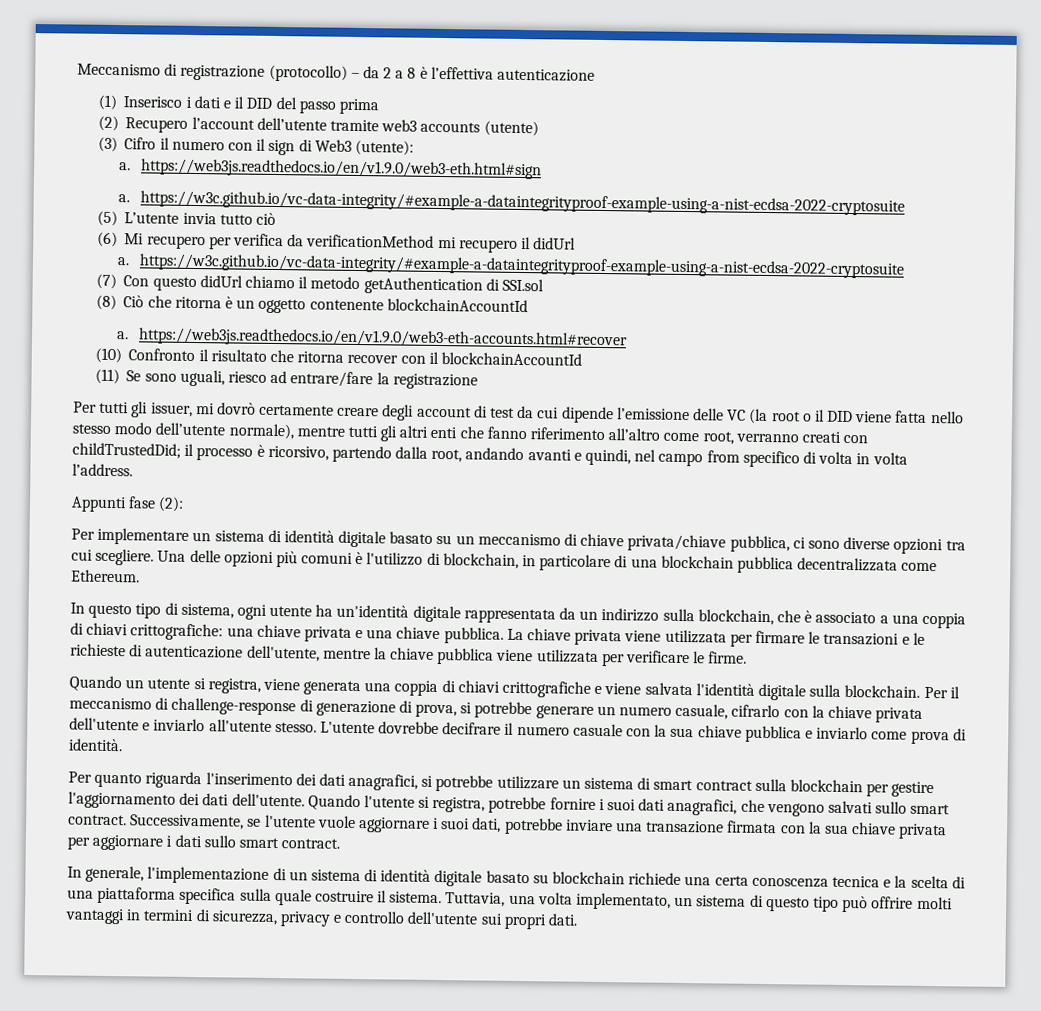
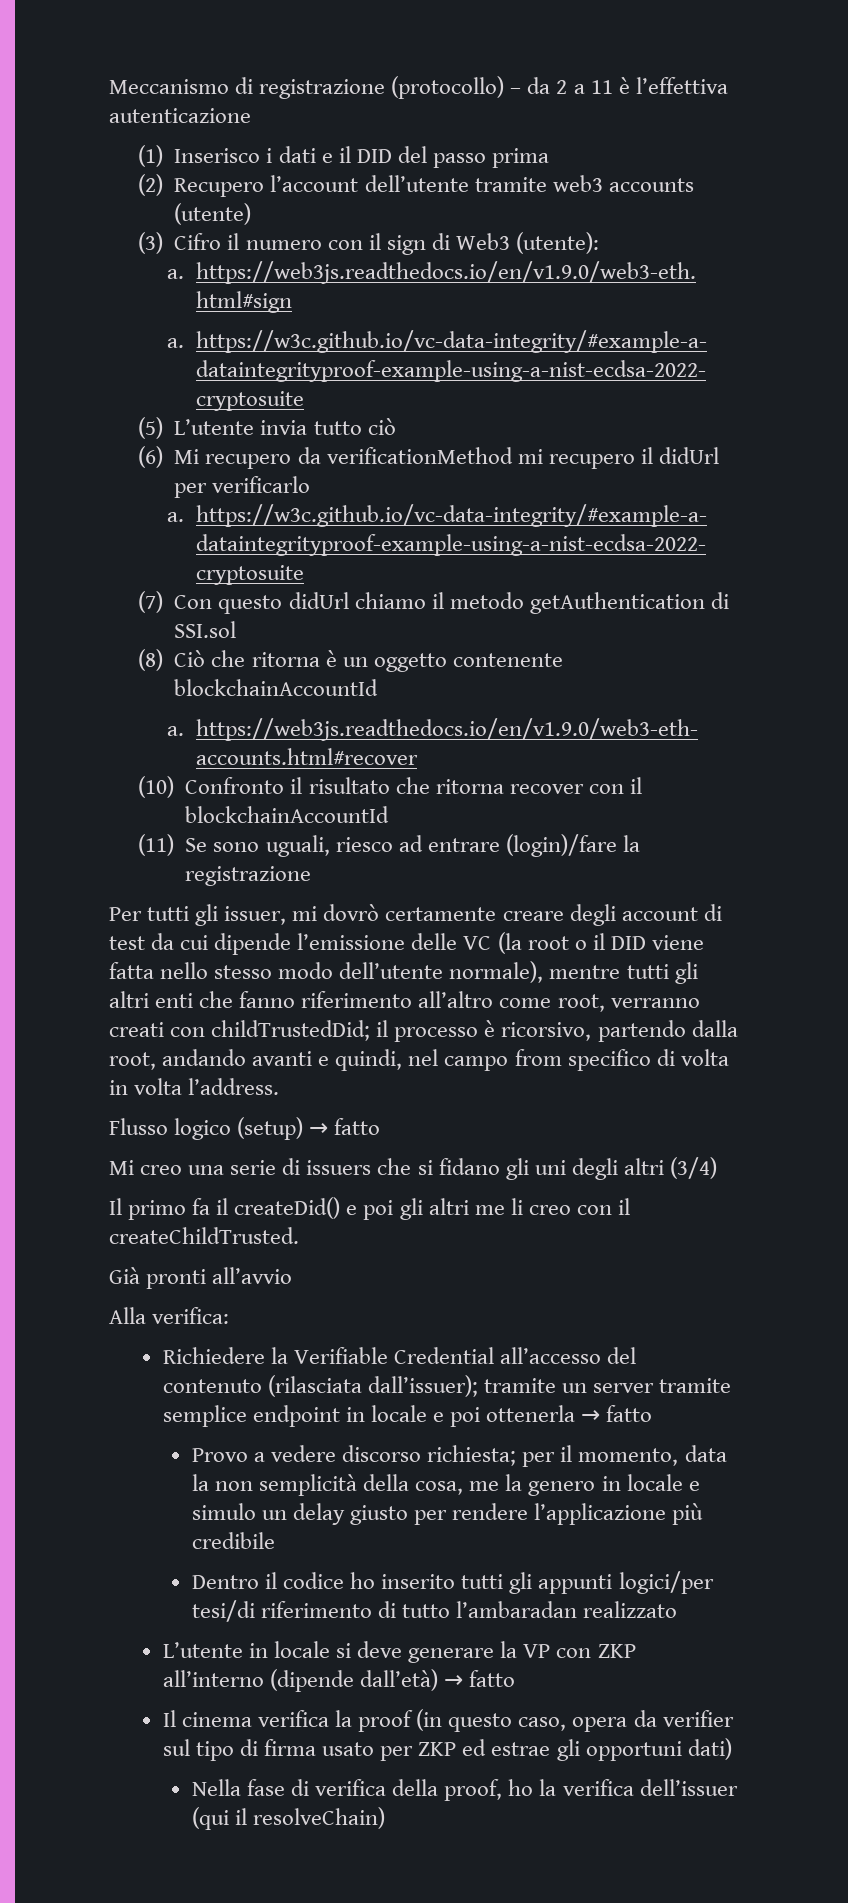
[407,67,417,79] 8 -> [590,80,613,94] 11
[208,233,285,250] per verifica -> (292, 461) none
(577, 243) none -> [174,476,311,498] per verificarlo
[290,371,374,388] entrare/fare -> [427,834,617,857] entrare (login)/fare
[71,496,185,513] [71,527,966,555] [71,548,938,574] [71,569,140,583] [70,602,966,629] [70,622,925,647] [70,643,748,667] [69,675,960,701] [69,697,924,723] [69,717,967,745] [68,738,123,752] [68,771,935,798] [68,791,951,817] [68,814,948,840] [67,834,341,851] [67,865,966,889] [67,886,953,913] [65,908,579,930] Appunti fase (2): // Per implementare un sistema di identità digitale basato su un meccanismo di chiave privata/chiave pubblica, ci sono diverse opzioni tra cui scegliere. Una delle opzioni più comuni è l'utilizzo di blockchain, in particolare di una blockchain pubblica decentralizzata come Ethereum. // In questo tipo di sistema, ogni utente ha un'identità digitale rappresentata da un indirizzo sulla blockchain, che è associato a una coppia di chiavi crittografiche: una chiave privata e una chiave pubblica. La chiave privata viene utilizzata per firmare le transazioni e le richieste di autenticazione dell'utente, mentre la chiave pubblica viene utilizzata per verificare le firme. // Quando un utente si registra, viene generata una coppia di chiavi crittografiche e viene salvata l'identità digitale sulla blockchain. Per il meccanismo di challenge-response di generazione di prova, si potrebbe generare un numero casuale, cifrarlo con la chiave privata dell'utente e inviarlo all'utente stesso. L'utente dovrebbe decifrare il numero casuale con la sua chiave pubblica e inviarlo come prova di identità. // Per quanto riguarda l'inserimento dei dati anagrafici, si potrebbe utilizzare un sistema di smart contract sulla blockchain per gestire l'aggiornamento dei dati dell'utente. Quando l'utente si registra, potrebbe fornire i suoi dati anagrafici, che vengono salvati sullo smart contract. Successivamente, se l'utente vuole aggiornare i suoi dati, potrebbe inviare una transazione firmata con la sua chiave privata per aggiornare i dati sullo smart contract. // In generale, l'implementazione di un sistema di identità digitale basato su blockchain richiede una certa conoscenza tecnica e la scelta di una piattaforma specifica sulla quale costruire il sistema. Tuttavia, una volta implementato, un sistema di questo tipo può offrire molti vantaggi in termini di sicurezza, privacy e controllo dell'utente sui propri dati. -> [109,1117,381,1140] [109,1157,717,1180] [109,1197,630,1220] [109,1227,299,1244] [109,1267,293,1289] [109,1307,230,1324] [162,1347,637,1364] [162,1375,732,1397] [162,1405,653,1427] [191,1445,727,1467] [191,1474,700,1496] [191,1503,704,1525] [191,1532,275,1549] [191,1571,714,1594] [191,1600,678,1622] [162,1641,636,1663] [162,1669,516,1692] [162,1709,734,1732] [162,1738,732,1761] [191,1779,738,1801] [191,1807,386,1830] Flusso logico (setup) → fatto // Mi creo una serie di issuers che si fidano gli uni degli altri (3/4) // Il primo fa il createDid() e poi gli altri me li creo con il createChildTrusted. // Già pronti all’avvio // Alla verifica: // Richiedere la Verifiable Credential all’accesso del contenuto (rilasciata dall’issuer); tramite un server tramite semplice endpoint in locale e poi ottenerla → fatto // Provo a vedere discorso richiesta; per il momento, data la non semplicità della cosa, me la genero in locale e simulo un delay giusto per rendere l’applicazione più credibile // Dentro il codice ho inserito tutti gli appunti logici/per tesi/di riferimento di tutto l’ambaradan realizzato // L’utente in locale si deve generare la VP con ZKP all’interno (dipende dall’età) → fatto // Il cinema verifica la proof (in questo caso, opera da verifier sul tipo di firma usato per ZKP ed estrae gli opportuni dati) // Nella fase di verifica della proof, ho la verifica dell’issuer (qui il resolveChain)

